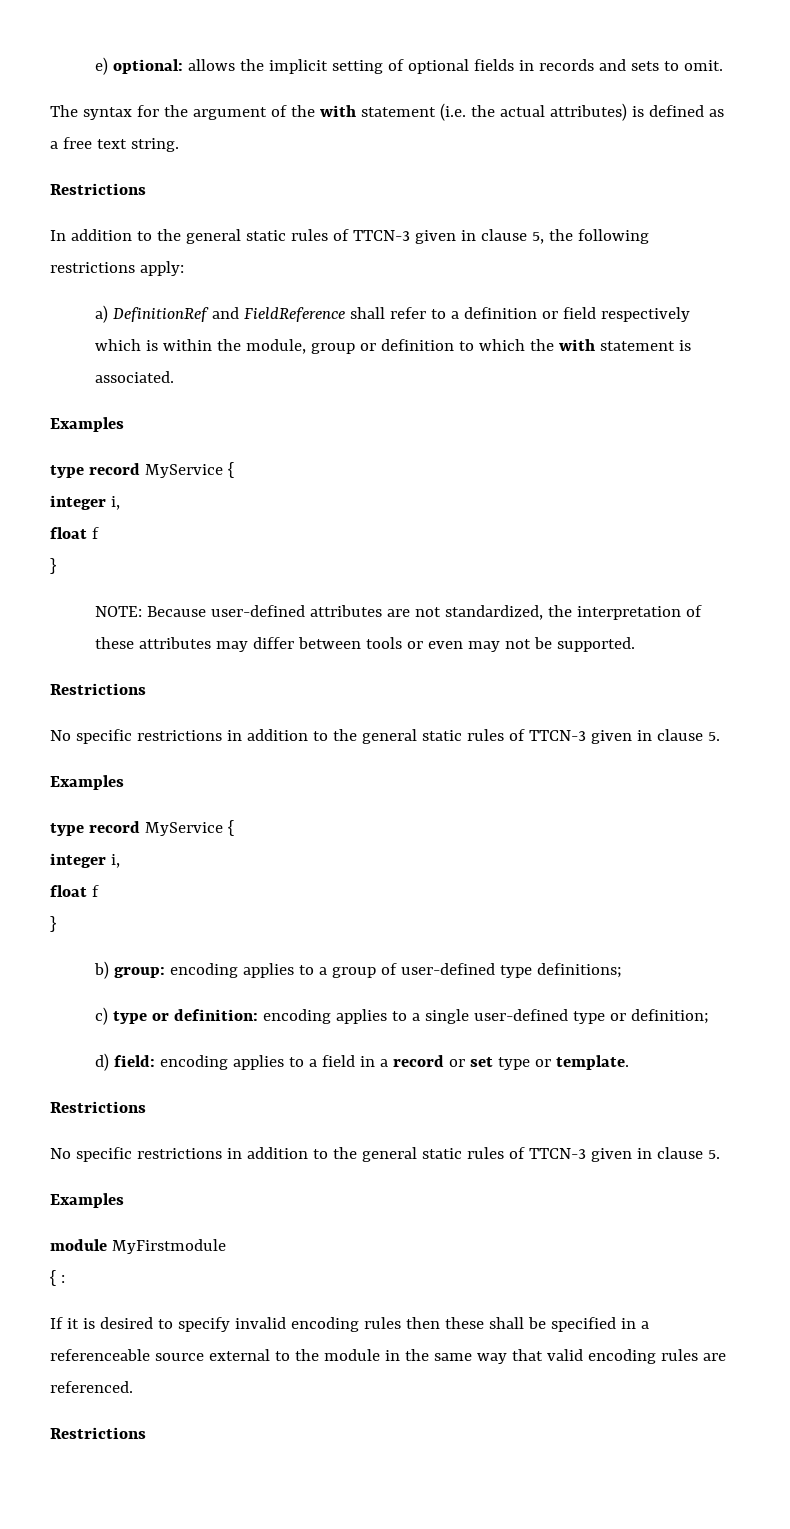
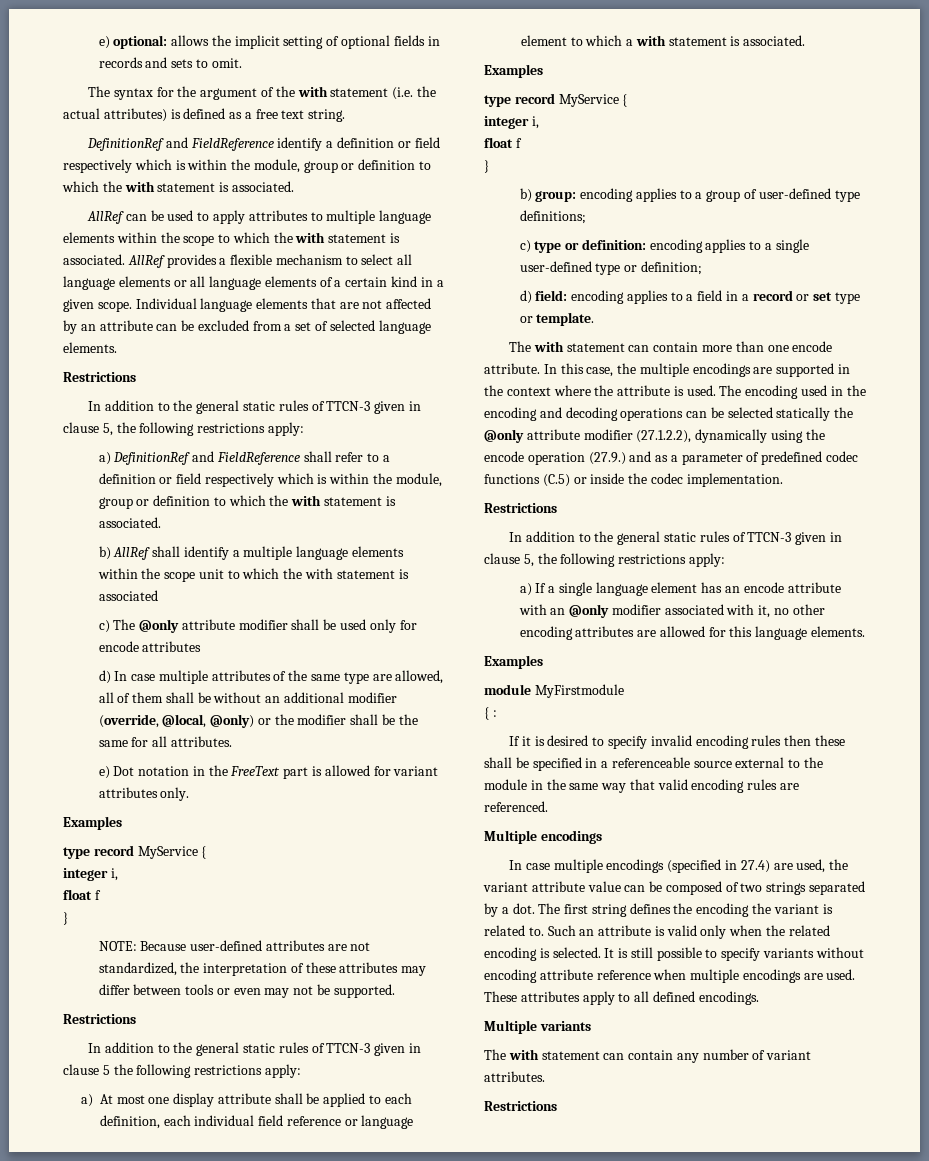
(179, 145) none -> [87,137,440,151] [63,159,432,173] [62,181,294,192] [87,210,432,224] [63,232,401,246] [63,254,413,268] [63,276,444,290] [63,298,432,312] [63,320,431,334] [63,342,117,353] // DefinitionRef and FieldReference identify a definition or field respectively which is within the module, group or definition to which the with statement is associated. // AllRef can be used to apply attributes to multiple language elements within the scope to which the with statement is associated. AllRef provides a flexible mechanism to select all language elements or all language elements of a certain kind in a given scope. Individual language elements that are not affected by an attribute can be excluded from a set of selected language elements.
(175, 377) none -> [98,546,405,560] [97,568,409,582] [98,590,158,601] [98,619,417,633] [98,641,202,652] [98,670,444,684] [98,692,397,703] [98,714,418,728] [98,736,232,747] [98,765,439,779] [98,787,190,801] // b) AllRef shall identify a multiple language elements within the scope unit to which the with statement is associated // c) The @only attribute modifier shall be used only for encode attributes // d) In case multiple attributes of the same type are allowed, all of them shall be without an additional modifier (override, @local, @only) or the modifier shall be the same for all attributes. // e) Dot notation in the FreeText part is allowed for variant attributes only.
[50,729,242,744] No specific restrictions in -> [88,1043,102,1053] In
[707,732,720,741] 5. -> [102,1064,301,1078] [80,1093,412,1107] [99,1115,414,1129] [520,35,806,46] 5 the following restrictions apply: // a) At most one display attribute shall be applied to each definition, each individual field reference or language element to which a with statement is associated.
[50,1101,146,1113] [50,1147,242,1162] Restrictions // No specific restrictions in -> [509,341,833,352] [484,363,851,377] [484,385,866,399] [484,407,854,421] [484,429,825,443] [484,451,859,465] [484,473,783,487] [484,503,557,513] [509,532,523,542] The with statement can contain more than one encode attribute. In this case, the multiple encodings are supported in the context where the attribute is used. The encoding used in the encoding and decoding operations can be selected statically the @only attribute modifier (27.1.2.2), dynamically using the encode operation (27.9.) and as a parameter of predefined codec functions (C.5) or inside the codec implementation. // Restrictions // In
[707,1150,720,1159] 5. -> [523,553,725,567] [519,582,841,596] [518,604,825,618] [519,626,866,640] 5, the following restrictions apply: // a) If a single language element has an encode attribute with an @only modifier associated with it, no other encoding attributes are allowed for this language elements.
(133, 1387) none -> [484,830,602,844] [509,859,849,873] [483,881,866,895] [484,903,833,917] [484,925,830,939] [484,947,864,961] [484,969,856,983] [484,991,759,1005] [484,1020,591,1034] [484,1049,812,1063] [484,1071,545,1082] // Multiple encodings // In case multiple encodings (specified in 27.4) are used, the variant attribute value can be composed of two strings separated by a dot. The first string defines the encoding the variant is related to. Such an attribute is valid only when the related encoding is selected. It is still possible to specify variants without encoding attribute reference when multiple encodings are used. These attributes apply to all defined encodings. // Multiple variants // The with statement can contain any number of variant attributes.

